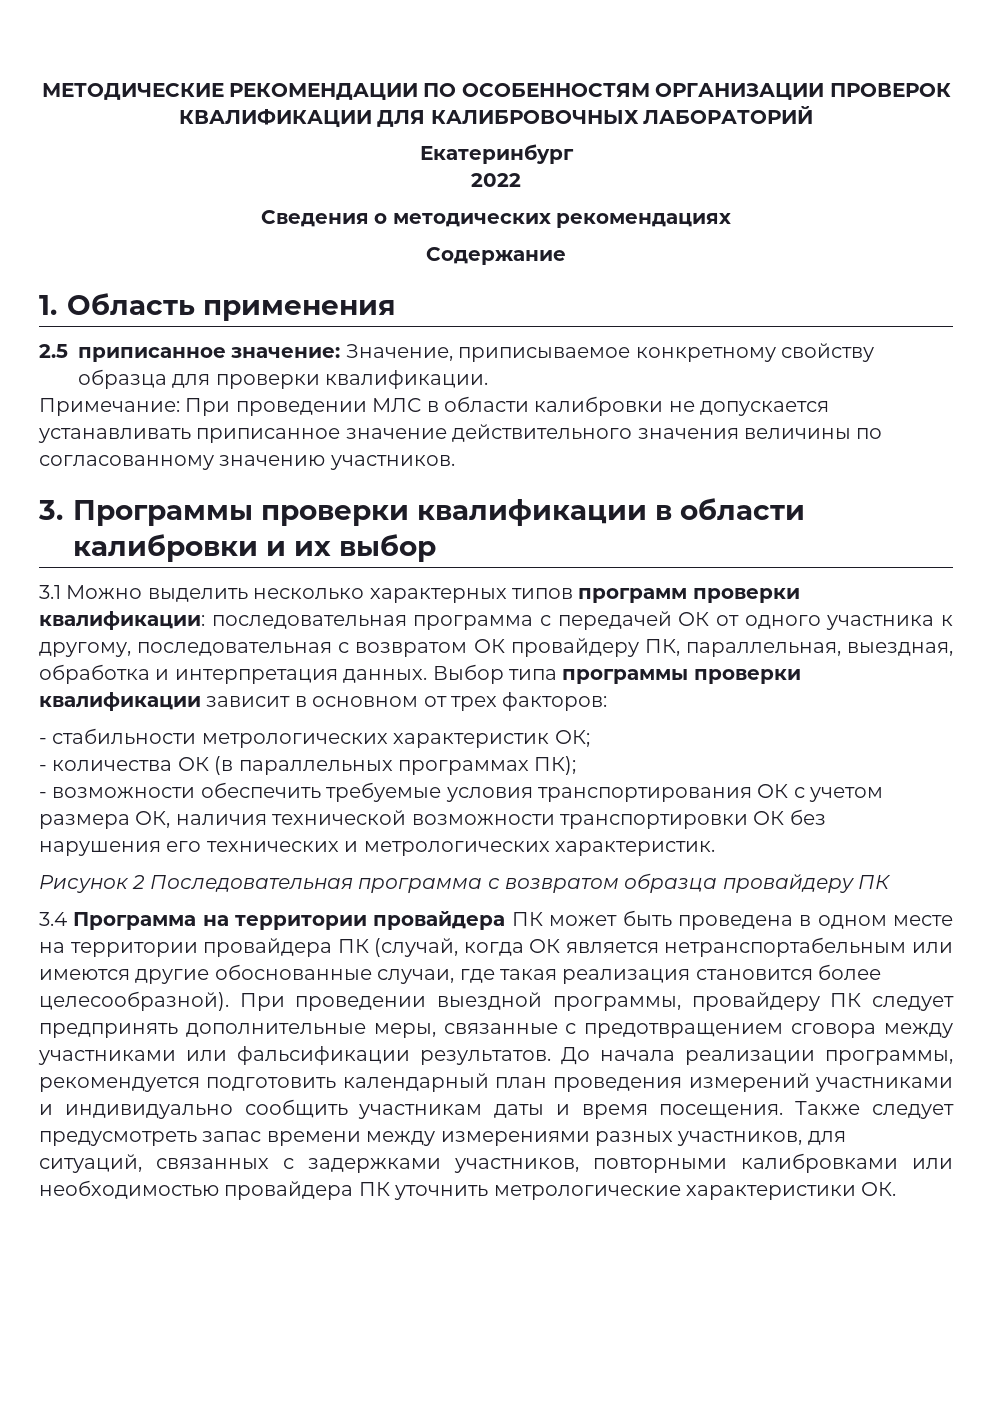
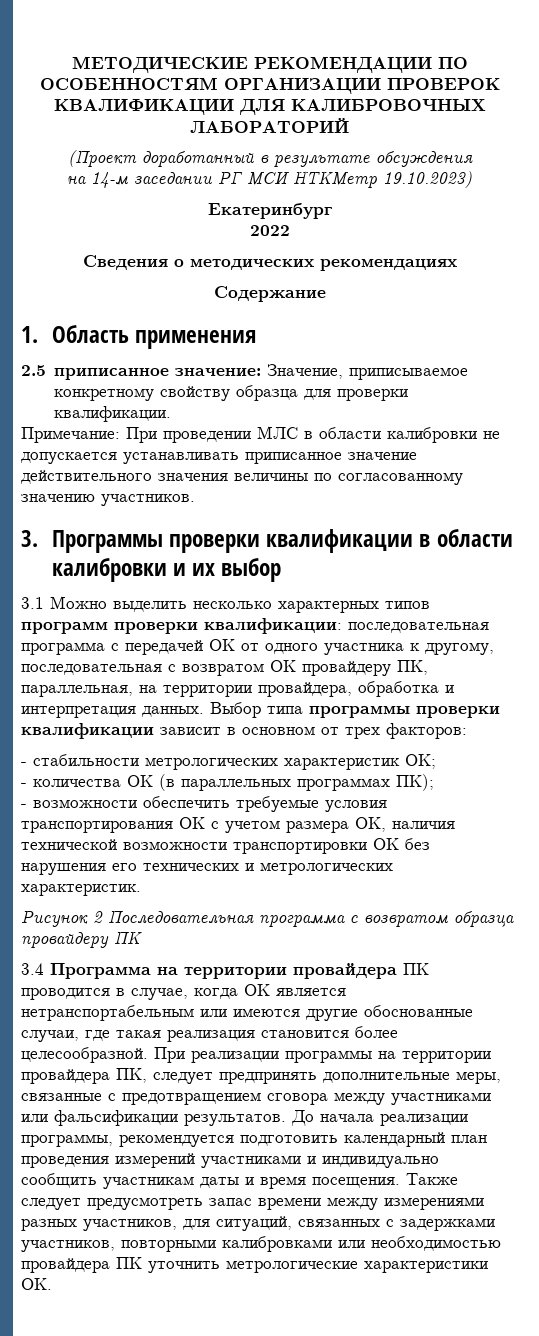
(814, 115) none -> [67,150,473,168] [67,171,472,189] // (Проект доработанный в результате обсуждения // на 14-м заседании РГ МСИ НТКМетр 19.10.2023)
[847,642,953,656] выездная, -> [139,682,352,697] на территории провайдера,
[549,910,954,930] [39,938,459,957] может быть проведена в одном месте на территории провайдера ПК (случай, -> [21,988,188,1000] проводится в случае,
[39,991,862,1011] целесообразной). При проведении выездной программы, провайдеру ПК -> [21,1047,491,1063] [21,1068,147,1084] целесообразной. При реализации программы на территории провайдера ПК,

